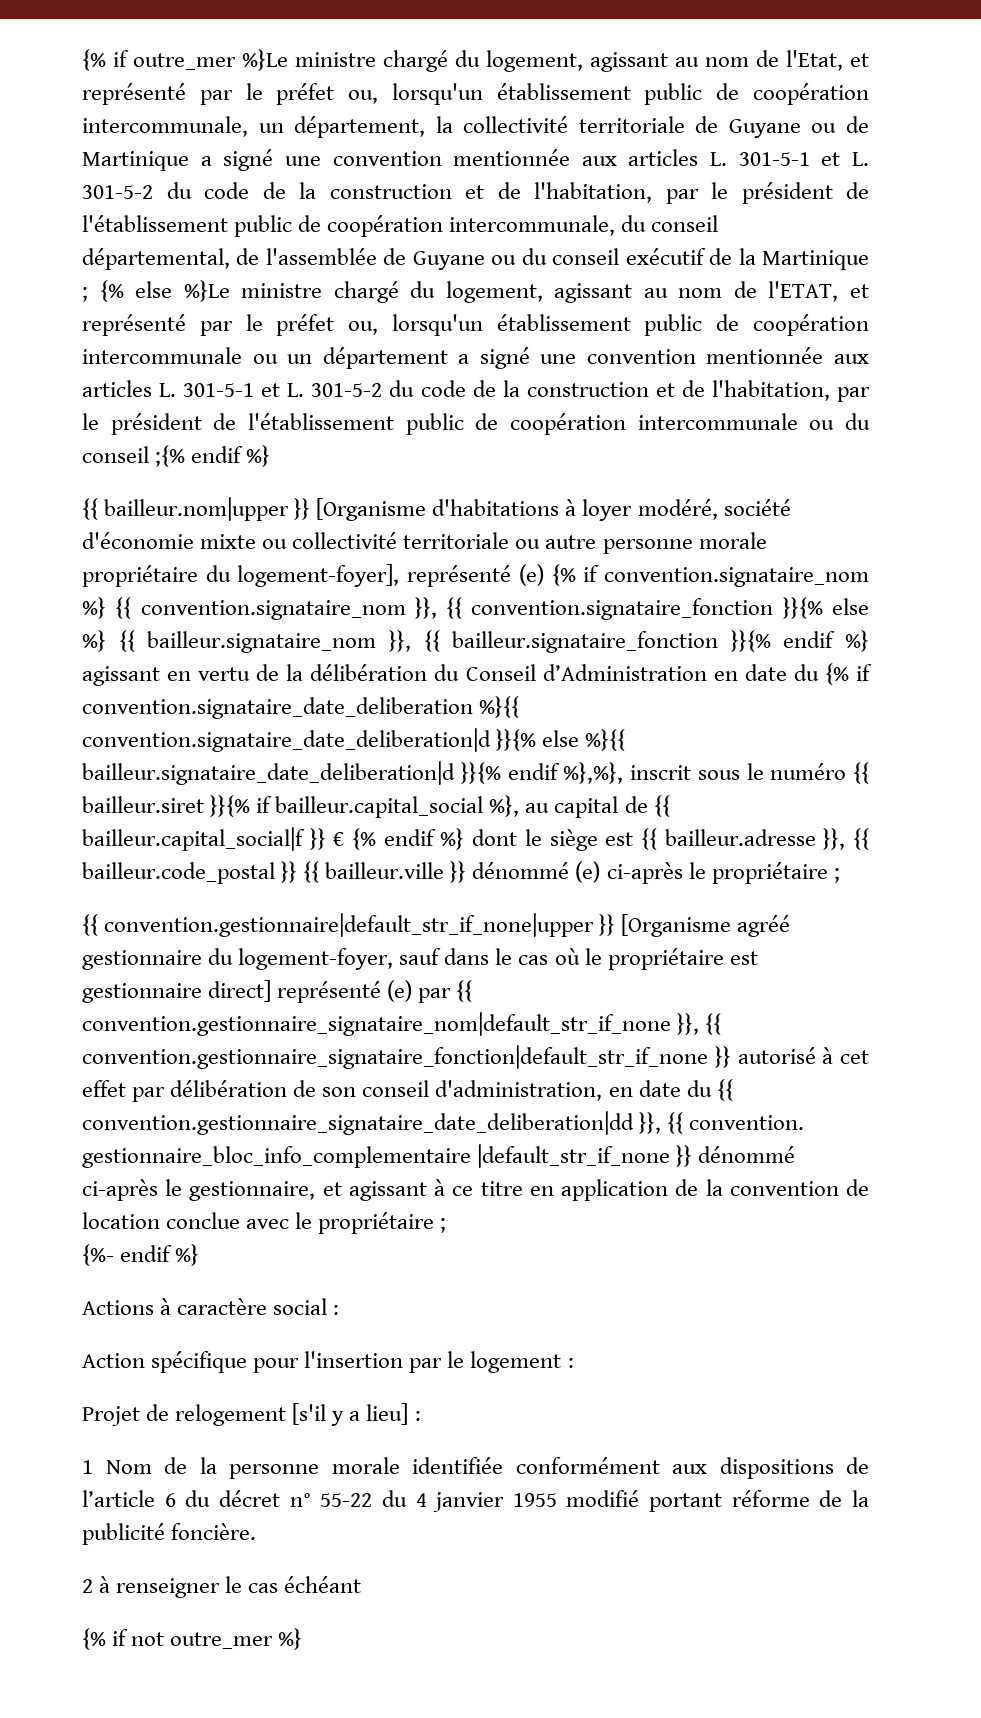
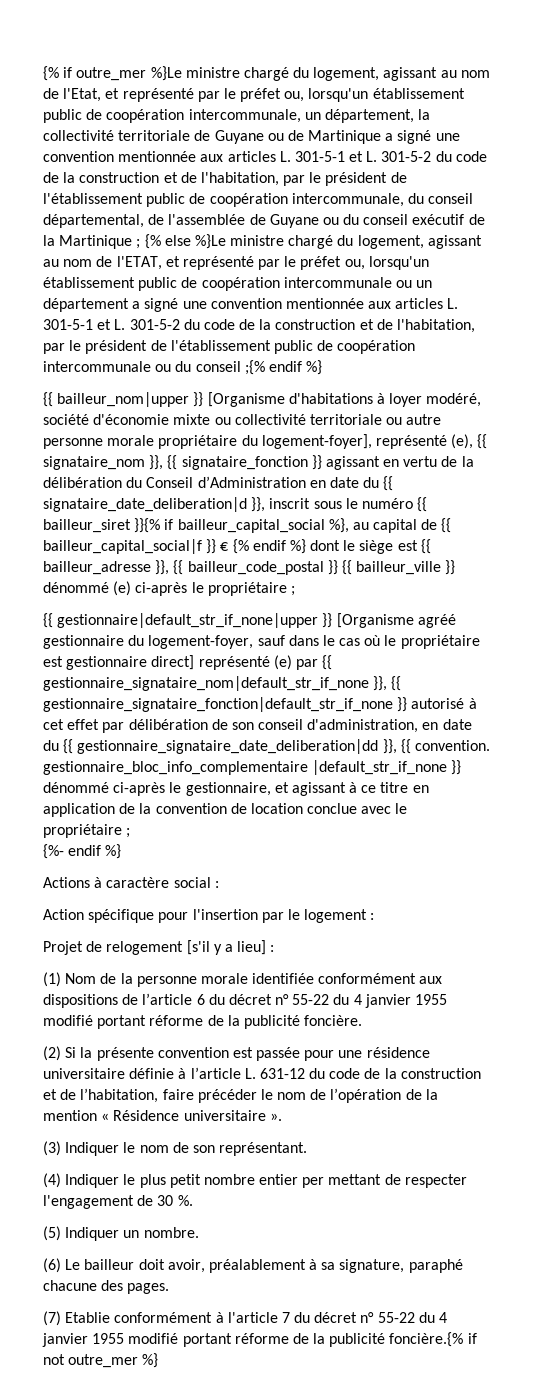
[104,497,290,521] bailleur.nom|upper -> [57,392,190,407] bailleur_nom|upper
[518,564,869,587] [82,597,869,620] [82,630,869,653] (e) {% if convention.signataire_nom %} {{ convention.signataire_nom }}, {{ convention.signataire_fonction }}{% else %} {{ bailleur.signataire_nom }}, {{ bailleur.signataire_fonction }}{% endif %} -> [451,434,488,449] [43,455,322,470] (e), {{ signataire_nom }}, {{ signataire_fonction }}
[824,663,873,685] [82,696,520,719] [82,728,626,752] [82,761,624,785] {% if convention.signataire_date_deliberation %}{{ convention.signataire_date_deliberation|d }}{% else %}{{ bailleur.signataire_date_deliberation|d }}{% endif %},%}, -> [383,476,394,491] [43,497,266,512] {{ signataire_date_deliberation|d }},
[82,796,204,813] bailleur.siret -> [43,519,131,533] bailleur_siret
[275,796,484,818] bailleur.capital_social -> [177,519,325,533] bailleur_capital_social
[82,827,305,851] bailleur.capital_social|f -> [43,539,202,554] bailleur_capital_social|f
[664,828,870,850] [82,862,275,884] bailleur.adresse }}, {{ bailleur.code_postal -> [43,560,324,575] bailleur_adresse }}, {{ bailleur_code_postal
[325,862,445,879] bailleur.ville -> [356,561,442,575] bailleur_ville
[104,913,595,937] convention.gestionnaire|default_str_if_none|upper -> [57,613,319,628] gestionnaire|default_str_if_none|upper
[82,1012,722,1036] [82,1045,708,1069] convention.gestionnaire_signataire_nom|default_str_if_none }}, {{ convention.gestionnaire_signataire_fonction|default_str_if_none -> [43,676,402,691] [43,697,393,712] gestionnaire_signataire_nom|default_str_if_none }}, {{ gestionnaire_signataire_fonction|default_str_if_none
[82,1111,634,1135] convention.gestionnaire_signataire_date_deliberation|dd -> [77,739,379,754] gestionnaire_signataire_date_deliberation|dd
[82,1460,93,1474] 1 -> [43,972,61,987] (1)
[82,1576,362,1598] [82,1628,106,1650] 2 à renseigner le cas échéant // {% -> [43,1046,430,1061] [43,1067,481,1079] [43,1088,438,1103] [43,1110,282,1121] [43,1141,308,1156] [43,1173,467,1188] [43,1195,193,1209] [43,1226,199,1241] [43,1258,463,1273] [43,1280,170,1294] [43,1311,448,1326] [42,1332,464,1347] (2) Si la présente convention est passée pour une résidence universitaire définie à l’article L. 631-12 du code de la construction et de l’habitation, faire précéder le nom de l’opération de la mention « Résidence universitaire ». // (3) Indiquer le nom de son représentant. // (4) Indiquer le plus petit nombre entier per mettant de respecter l'engagement de 30 %. // (5) Indiquer un nombre. // (6) Le bailleur doit avoir, préalablement à sa signature, paraphé chacune des pages. // (7) Etablie conformément à l'article 7 du décret n° 55-22 du 4 janvier 1955 modifié portant réforme de la publicité foncière.{%

